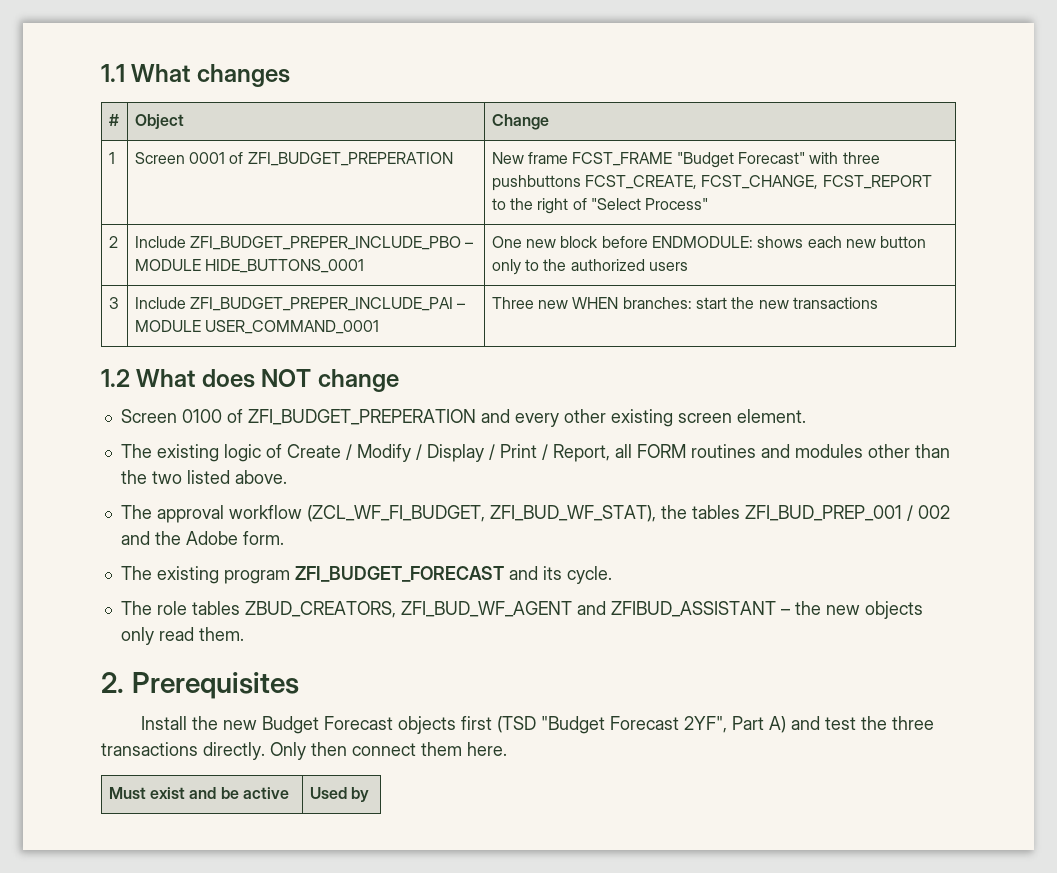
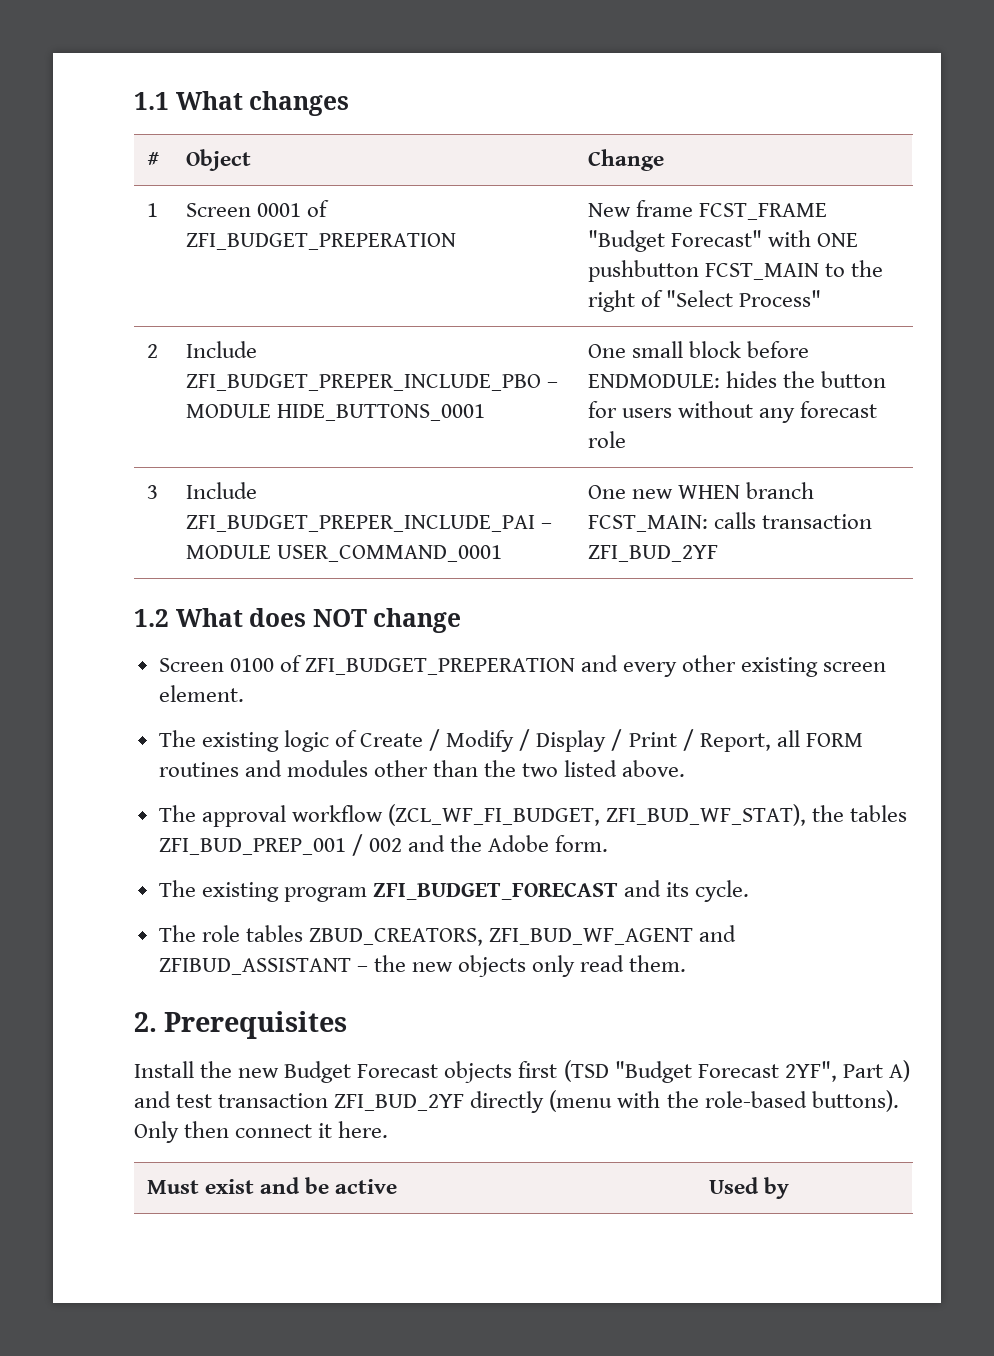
[842,152,880,164] [491,175,932,191] three pushbuttons FCST_CREATE, FCST_CHANGE, FCST_REPORT -> [817,233,859,247] [588,260,820,282] ONE pushbutton FCST_MAIN
[526,239,557,248] new -> [632,341,684,358] small
[757,236,927,248] [491,259,689,275] shows each new button only to the authorized users -> [726,371,887,388] [588,401,878,423] [588,431,627,448] hides the button for users without any forecast role
[491,297,534,309] Three -> [588,485,627,499] One
[622,297,879,309] branches: start the new transactions -> [746,482,815,499] [588,512,873,532] [588,545,719,562] branch FCST_MAIN: calls transaction ZFI_BUD_2YF
[860,716,934,730] [101,742,265,760] the three transactions directly. -> [218,1090,899,1113] transaction ZFI_BUD_2YF directly (menu with the role-based buttons).
[421,742,462,756] them -> [318,1123,333,1138] it

